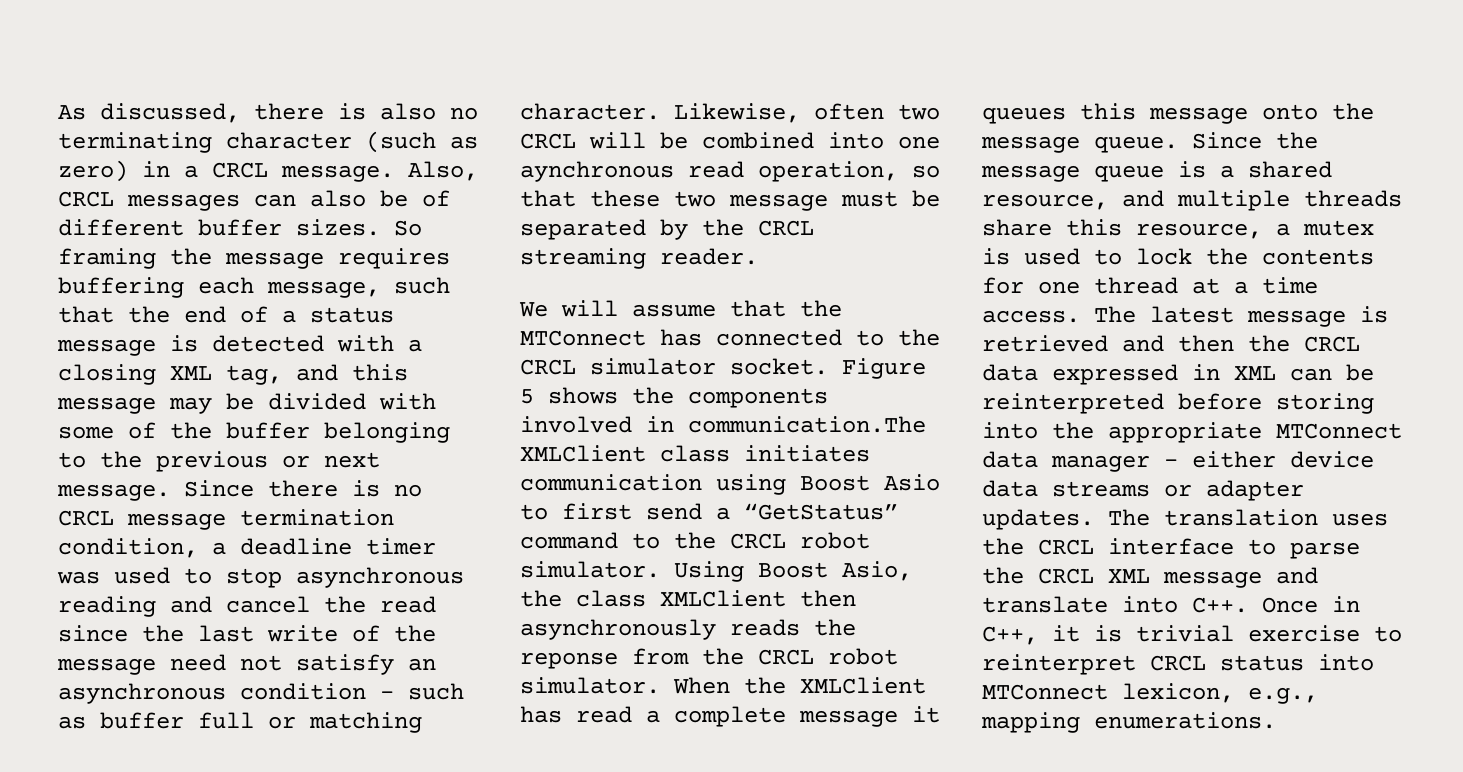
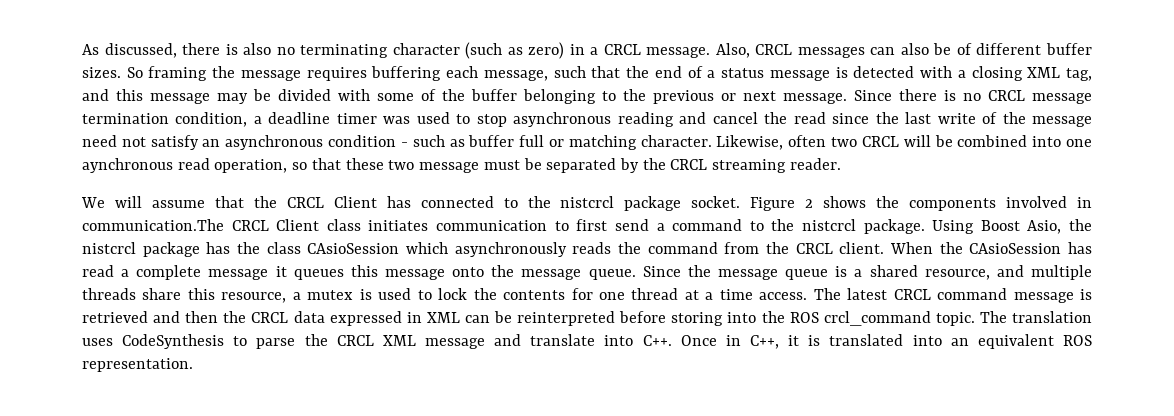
[520,330,646,346] MTConnect -> [286,196,377,208] CRCL Client
[520,358,716,375] CRCL simulator -> [560,196,682,211] nistcrcl package
[520,389,534,404] 5 -> [805,199,814,208] 2
[520,445,646,462] XMLClient -> [231,219,320,231] CRCL Client
[716,474,940,495] using Boost Asio -> (548, 225) none
[744,503,898,520] “GetStatus” -> (665, 227) none
[730,532,870,549] [520,561,660,578] CRCL robot simulator. -> [801,219,925,234] nistcrcl package.
[576,590,856,607] class XMLClient then -> [82,242,448,257] nistcrcl package has the class CAsioSession which
[520,652,618,669] reponse -> [647,242,718,254] command
[828,648,898,665] [520,677,660,694] robot simulator. -> [839,242,885,254] client.
[800,677,926,694] XMLClient -> [969,243,1062,254] CAsioSession
(1234, 314) none -> [893,288,1008,300] CRCL command
[1108,422,1402,443] [982,451,1374,472] [982,480,1304,501] [982,509,1388,530] [982,538,1234,555] appropriate MTConnect data manager – either device data streams or adapter updates. The translation uses the CRCL interface -> [789,311,1093,326] [82,334,225,349] ROS crcl_command topic. The translation uses CodeSynthesis
[1136,625,1402,642] [982,654,1374,675] [982,683,1318,704] [981,712,1276,733] trivial exercise to reinterpret CRCL status into MTConnect lexicon, e.g., mapping enumerations. -> [829,334,1092,349] [82,358,193,372] translated into an equivalent ROS representation.

